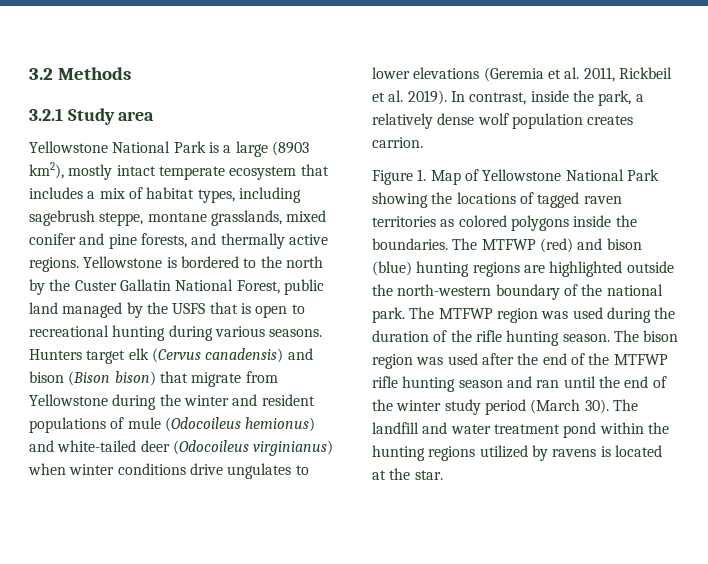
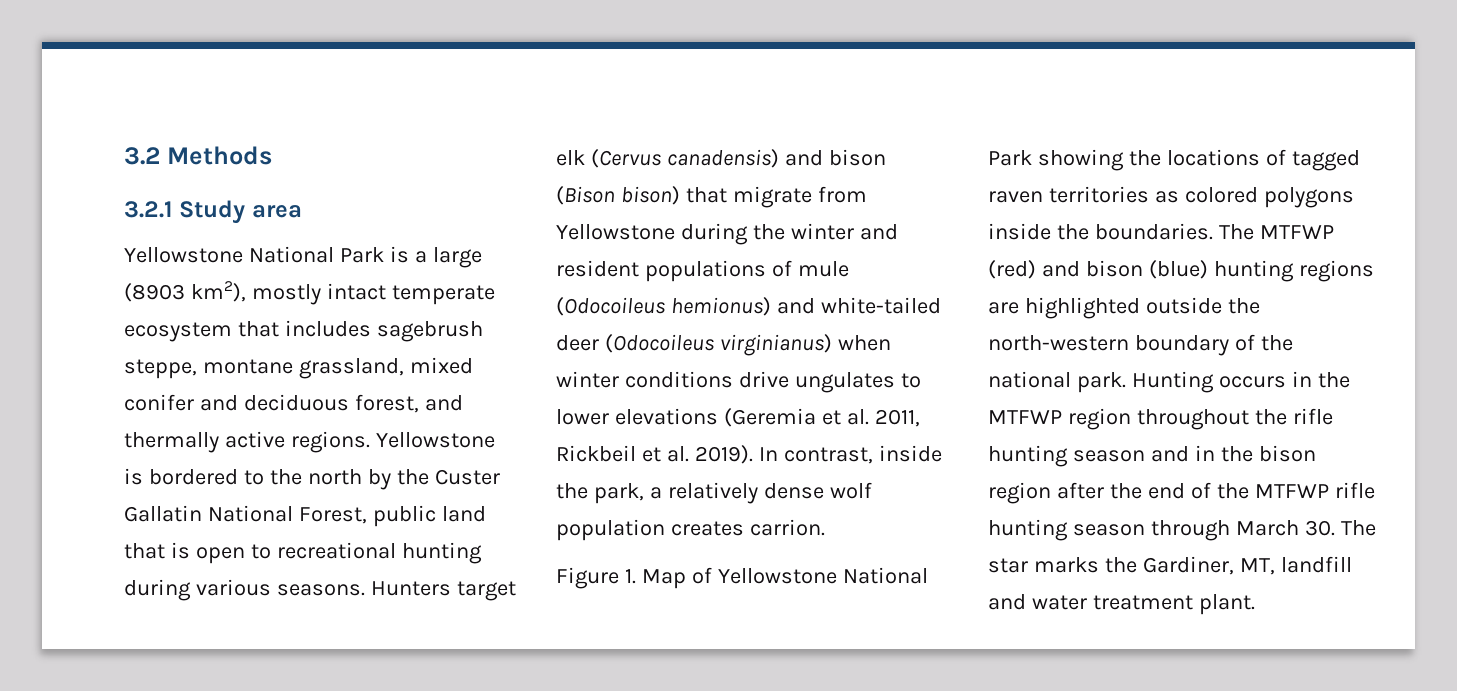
[87,187,301,203] a mix of habitat types, including -> (371, 328) none
[210,210,282,226] grasslands, -> [298,358,404,379] grassland,
[108,233,187,249] pine forests, -> [243,394,419,413] deciduous forest,
[62,302,206,318] managed by the USFS -> (486, 514) none
[409,307,676,323] [372,330,679,346] [372,353,478,369] The MTFWP region was used during the duration of the rifle hunting season. The bison region was used -> [1131,371,1350,393] [988,408,1333,430] [988,445,1316,467] [988,482,1051,504] Hunting occurs in the MTFWP region throughout the rifle hunting season and in the bison region
[506,376,667,388] [372,399,638,415] [372,422,669,438] [372,445,662,461] [372,468,443,480] and ran until the end of the winter study period (March 30). The landfill and water treatment pond within the hunting regions utilized by ravens is located at the star. -> [1150,520,1376,541] [988,556,1352,575] [988,594,1255,615] through March 30. The star marks the Gardiner, MT, landfill and water treatment plant.

